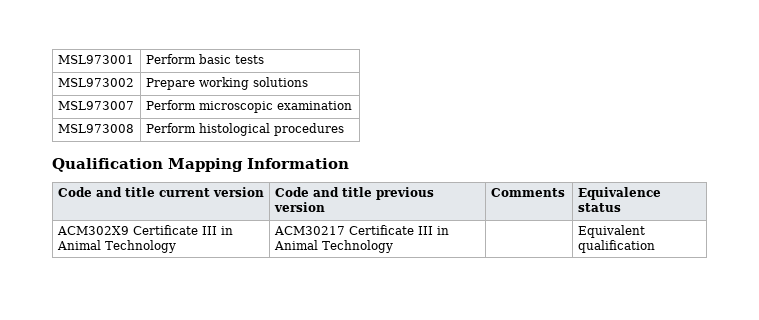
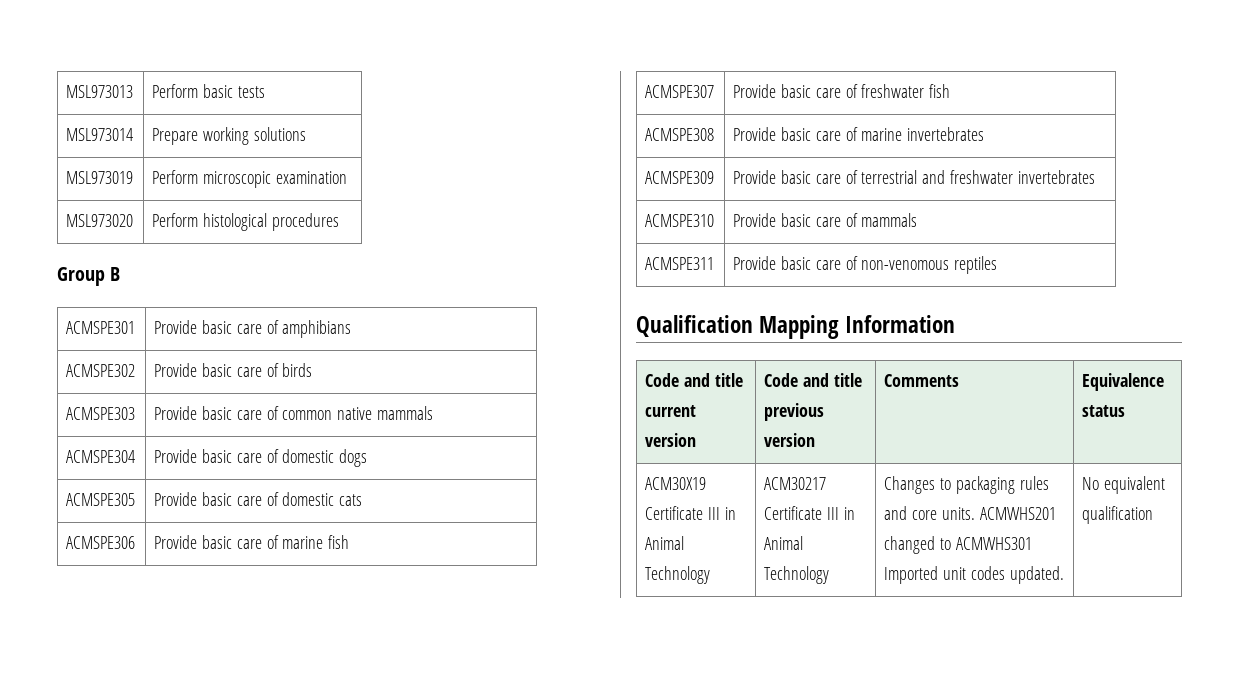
[57,55,134,64] MSL973001 -> [66,85,134,98] MSL973013
[57,78,134,87] MSL973002 -> [66,128,134,141] MSL973014
[57,101,134,110] MSL973007 -> [66,171,134,184] MSL973019
[57,124,134,133] MSL973008 -> [66,214,134,227] MSL973020
(344, 129) none -> [57,267,121,286] [66,321,136,334] [154,320,352,338] [66,364,136,377] [154,363,313,377] [66,407,136,420] [154,406,433,420] [66,450,136,463] [154,449,368,467] [66,493,136,506] [154,492,363,506] [66,536,136,549] [154,535,350,549] [645,85,715,98] [733,84,951,98] [645,128,715,141] [733,127,985,141] [645,171,715,184] [733,170,1095,184] [645,214,715,227] [733,213,918,227] [645,257,715,270] [733,256,998,274] // Group B // ACMSPE301 | Provide basic care of amphibians // ACMSPE302 | Provide basic care of birds // ACMSPE303 | Provide basic care of common native mammals // ACMSPE304 | Provide basic care of domestic dogs // ACMSPE305 | Provide basic care of domestic cats // ACMSPE306 | Provide basic care of marine fish // ACMSPE307 | Provide basic care of freshwater fish // ACMSPE308 | Provide basic care of marine invertebrates // ACMSPE309 | Provide basic care of terrestrial and freshwater invertebrates // ACMSPE310 | Provide basic care of mammals // ACMSPE311 | Provide basic care of non-venomous reptiles
[56,226,129,235] ACM302X9 -> [645,477,707,490] ACM30X19
[577,225,645,238] | Equivalent -> [884,476,1049,494] [884,506,1056,520] [884,536,1032,554] [884,566,1064,584] [1082,476,1166,494] Changes to packaging rules and core units. ACMWHS201 changed to ACMWHS301 Imported unit codes updated. | No equivalent

